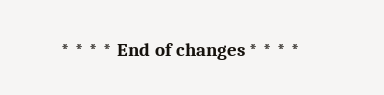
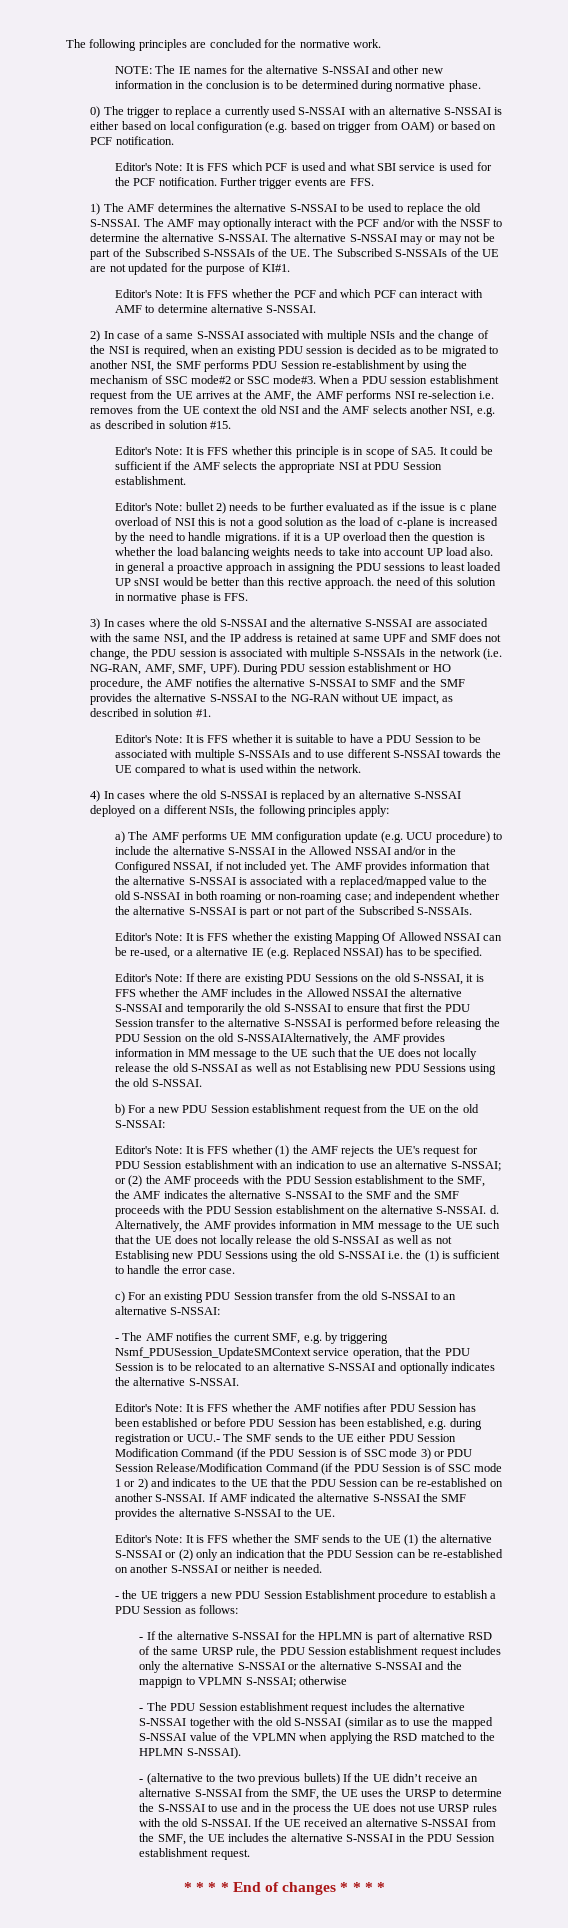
(60, 50) none -> [66,39,381,51] [114,65,443,74] [114,80,481,92] [90,106,503,118] [90,121,497,133] [90,136,174,145] [114,162,492,171] [114,177,374,189] [90,203,482,215] [90,218,503,230] [90,233,495,245] [90,248,500,260] [90,263,291,275] [114,289,483,298] [114,304,317,313] [90,330,489,342] [90,345,499,357] [90,360,468,372] [90,375,499,384] [90,390,495,402] [90,405,495,417] [90,420,231,429] [114,446,493,458] [114,461,442,473] [114,476,186,485] [114,502,497,514] [114,517,498,529] [114,532,485,544] [114,547,494,559] [114,562,502,574] [114,577,496,589] [114,592,249,604] [90,618,488,630] [90,633,502,645] [90,648,502,660] [90,663,451,675] [90,678,465,690] [90,693,454,705] [90,708,211,717] [114,734,481,743] [114,749,501,761] [114,764,361,776] [90,790,461,802] [90,805,390,817] [114,831,503,843] [114,846,456,855] [114,861,490,873] [114,876,487,888] [114,891,500,903] [114,906,473,918] [114,932,503,944] [114,947,483,959] [114,973,484,985] [114,988,462,997] [114,1003,471,1015] [114,1018,500,1030] [114,1033,445,1045] [114,1048,477,1060] [114,1063,497,1075] [114,1078,202,1087] [114,1104,479,1116] [114,1120,165,1128] [114,1145,478,1157] [114,1160,501,1171] [114,1175,486,1187] [114,1190,460,1199] [114,1205,499,1217] [114,1220,501,1232] [114,1235,452,1247] [114,1250,501,1262] [114,1265,236,1274] [114,1291,457,1303] [114,1306,221,1315] [114,1332,389,1344] [114,1347,470,1359] [114,1362,496,1374] [114,1377,239,1386] [114,1403,477,1412] [114,1418,482,1430] [114,1433,457,1445] [114,1448,473,1460] [114,1463,502,1475] [114,1478,503,1490] [114,1493,467,1502] [114,1508,336,1520] [114,1534,493,1546] [114,1549,504,1561] [114,1564,323,1573] [114,1590,497,1602] [114,1605,239,1614] [139,1631,492,1643] [139,1646,502,1658] [139,1661,462,1673] [139,1676,347,1688] [139,1702,466,1714] [139,1717,493,1729] [139,1732,495,1744] [139,1747,241,1759] [139,1773,478,1785] [139,1788,502,1800] [139,1803,497,1815] [139,1818,496,1827] [139,1833,495,1845] [139,1848,250,1860] The following principles are concluded for the normative work. // NOTE: The IE names for the alternative S-NSSAI and other new information in the conclusion is to be determined during normative phase. // 0) The trigger to replace a currently used S-NSSAI with an alternative S-NSSAI is either based on local configuration (e.g. based on trigger from OAM) or based on PCF notification. // Editor's Note: It is FFS which PCF is used and what SBI service is used for the PCF notification. Further trigger events are FFS. // 1) The AMF determines the alternative S-NSSAI to be used to replace the old S-NSSAI. The AMF may optionally interact with the PCF and/or with the NSSF to determine the alternative S-NSSAI. The alternative S-NSSAI may or may not be part of the Subscribed S-NSSAIs of the UE. The Subscribed S-NSSAIs of the UE are not updated for the purpose of KI#1. // Editor's Note: It is FFS whether the PCF and which PCF can interact with AMF to determine alternative S-NSSAI. // 2) In case of a same S-NSSAI associated with multiple NSIs and the change of the NSI is required, when an existing PDU session is decided as to be migrated to another NSI, the SMF performs PDU Session re-establishment by using the mechanism of SSC mode#2 or SSC mode#3. When a PDU session establishment request from the UE arrives at the AMF, the AMF performs NSI re-selection i.e. removes from the UE context the old NSI and the AMF selects another NSI, e.g. as described in solution #15. // Editor's Note: It is FFS whether this principle is in scope of SA5. It could be sufficient if the AMF selects the appropriate NSI at PDU Session establishment. // Editor's Note: bullet 2) needs to be further evaluated as if the issue is c plane overload of NSI this is not a good solution as the load of c-plane is increased by the need to handle migrations. if it is a UP overload then the question is whether the load balancing weights needs to take into account UP load also. in general a proactive approach in assigning the PDU sessions to least loaded UP sNSI would be better than this rective approach. the need of this solution in normative phase is FFS. // 3) In cases where the old S-NSSAI and the alternative S-NSSAI are associated with the same NSI, and the IP address is retained at same UPF and SMF does not change, the PDU session is associated with multiple S-NSSAIs in the network (i.e. NG-RAN, AMF, SMF, UPF). During PDU session establishment or HO procedure, the AMF notifies the alternative S-NSSAI to SMF and the SMF provides the alternative S-NSSAI to the NG-RAN without UE impact, as described in solution #1. // Editor's Note: It is FFS whether it is suitable to have a PDU Session to be associated with multiple S-NSSAIs and to use different S-NSSAI towards the UE compared to what is used within the network. // 4) In cases where the old S-NSSAI is replaced by an alternative S-NSSAI deployed on a different NSIs, the following principles apply: // a) The AMF performs UE MM configuration update (e.g. UCU procedure) to include the alternative S-NSSAI in the Allowed NSSAI and/or in the Configured NSSAI, if not included yet. The AMF provides information that the alternative S-NSSAI is associated with a replaced/mapped value to the old S-NSSAI in both roaming or non-roaming case; and independent whether the alternative S-NSSAI is part or not part of the Subscribed S-NSSAIs. // Editor's Note: It is FFS whether the existing Mapping Of Allowed NSSAI can be re-used, or a alternative IE (e.g. Replaced NSSAI) has to be specified. // Editor's Note: If there are existing PDU Sessions on the old S-NSSAI, it is FFS whether the AMF includes in the Allowed NSSAI the alternative S-NSSAI and temporarily the old S-NSSAI to ensure that first the PDU Session transfer to the alternative S-NSSAI is performed before releasing the PDU Session on the old S-NSSAIAlternatively, the AMF provides information in MM message to the UE such that the UE does not locally release the old S-NSSAI as well as not Establising new PDU Sessions using the old S-NSSAI. // b) For a new PDU Session establishment request from the UE on the old S-NSSAI: // Editor's Note: It is FFS whether (1) the AMF rejects the UE's request for PDU Session establishment with an indication to use an alternative S-NSSAI; or (2) the AMF proceeds with the PDU Session establishment to the SMF, the AMF indicates the alternative S-NSSAI to the SMF and the SMF proceeds with the PDU Session establishment on the alternative S-NSSAI. d. Alternatively, the AMF provides information in MM message to the UE such that the UE does not locally release the old S-NSSAI as well as not Establising new PDU Sessions using the old S-NSSAI i.e. the (1) is sufficient to handle the error case. // c) For an existing PDU Session transfer from the old S-NSSAI to an alternative S-NSSAI: // - The AMF notifies the current SMF, e.g. by triggering Nsmf_PDUSession_UpdateSMContext service operation, that the PDU Session is to be relocated to an alternative S-NSSAI and optionally indicates the alternative S-NSSAI. // Editor's Note: It is FFS whether the AMF notifies after PDU Session has been established or before PDU Session has been established, e.g. during registration or UCU.- The SMF sends to the UE either PDU Session Modification Command (if the PDU Session is of SSC mode 3) or PDU Session Release/Modification Command (if the PDU Session is of SSC mode 1 or 2) and indicates to the UE that the PDU Session can be re-established on another S-NSSAI. If AMF indicated the alternative S-NSSAI the SMF provides the alternative S-NSSAI to the UE. // Editor's Note: It is FFS whether the SMF sends to the UE (1) the alternative S-NSSAI or (2) only an indication that the PDU Session can be re-established on another S-NSSAI or neither is needed. // - the UE triggers a new PDU Session Establishment procedure to establish a PDU Session as follows: // - If the alternative S-NSSAI for the HPLMN is part of alternative RSD of the same URSP rule, the PDU Session establishment request includes only the alternative S-NSSAI or the alternative S-NSSAI and the mappign to VPLMN S-NSSAI; otherwise // - The PDU Session establishment request includes the alternative S-NSSAI together with the old S-NSSAI (similar as to use the mapped S-NSSAI value of the VPLMN when applying the RSD matched to the HPLMN S-NSSAI). // - (alternative to the two previous bullets) If the UE didn’t receive an alternative S-NSSAI from the SMF, the UE uses the URSP to determine the S-NSSAI to use and in the process the UE does not use URSP rules with the old S-NSSAI. If the UE received an alternative S-NSSAI from the SMF, the UE includes the alternative S-NSSAI in the PDU Session establishment request. //

